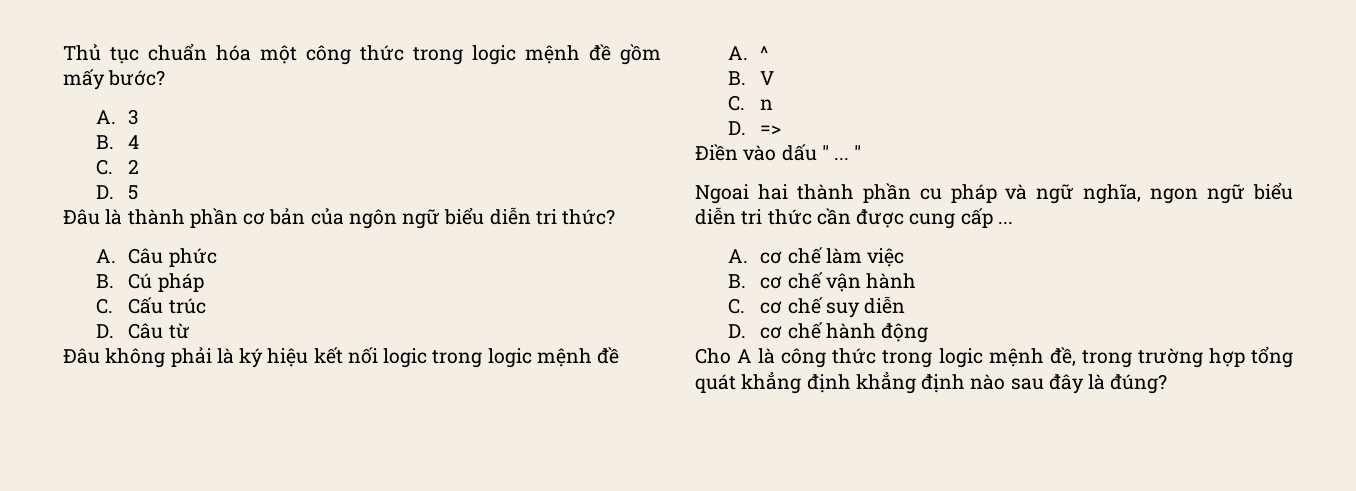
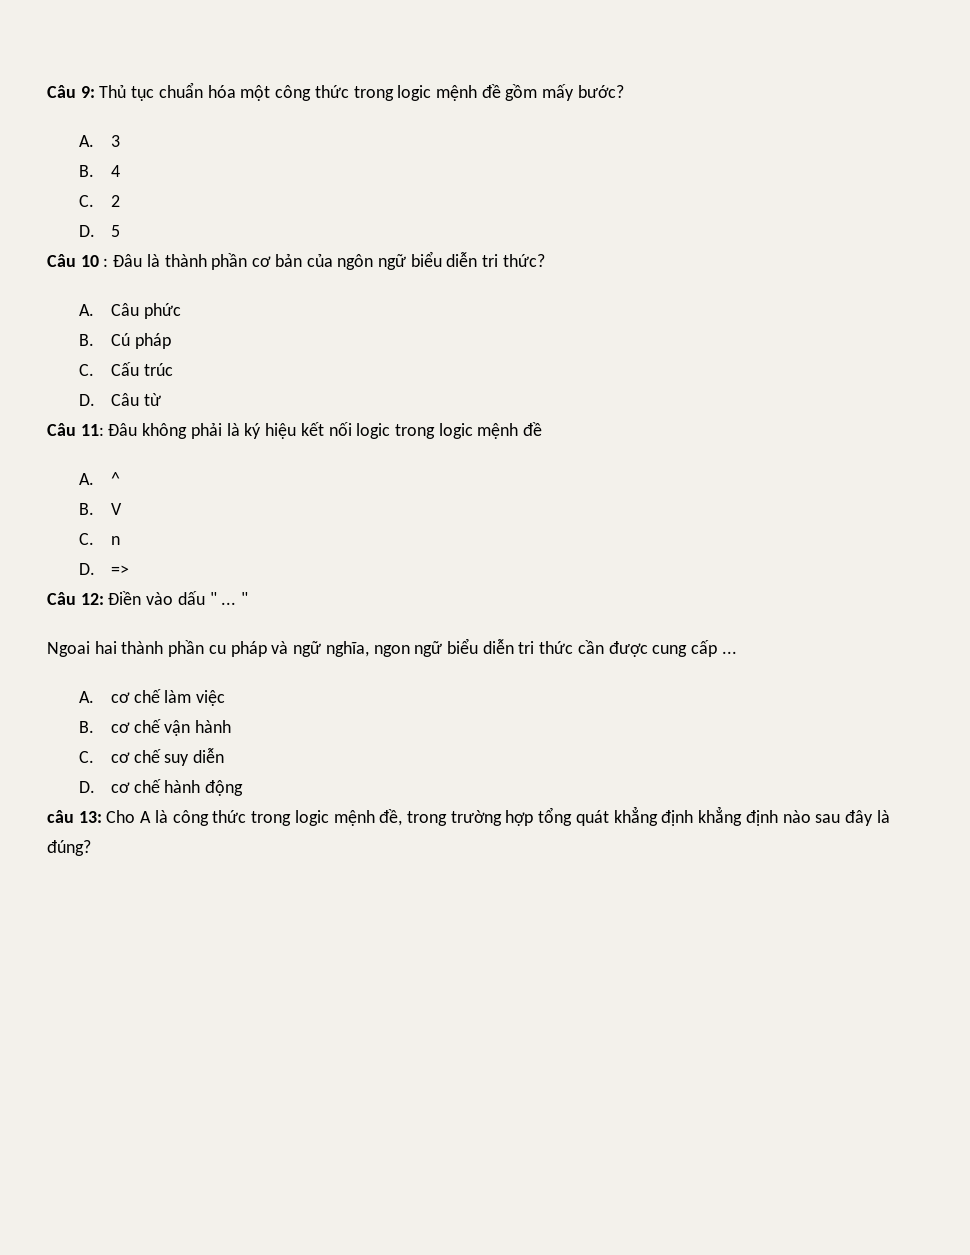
(63, 52) none -> [47,85,95,98] Câu 9:
(139, 192) none -> [47,254,109,267] Câu 10 :
(190, 331) none -> [47,423,104,436] Câu 11:
(782, 130) none -> [47,592,104,605] Câu 12:
(929, 333) none -> [47,810,102,823] câu 13:

